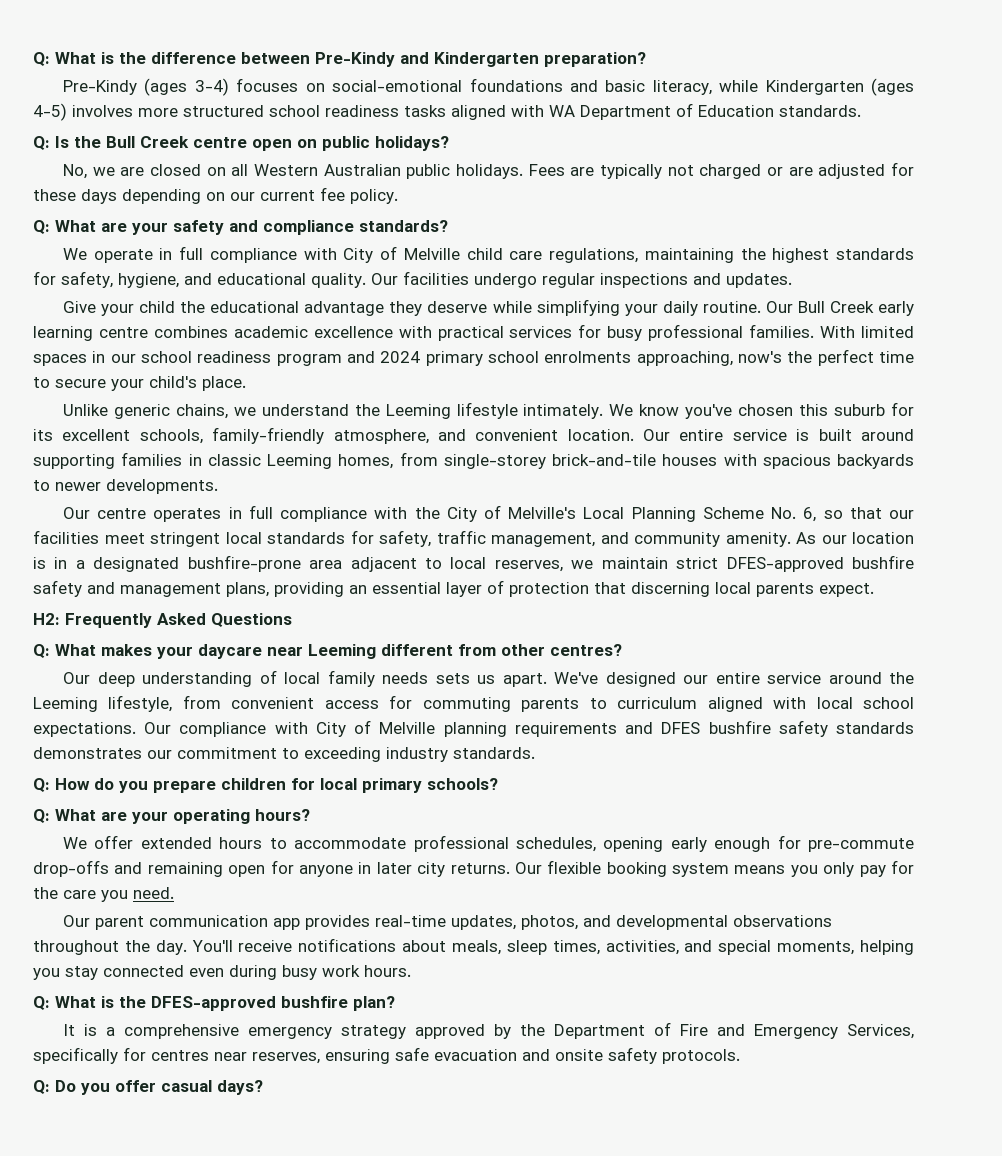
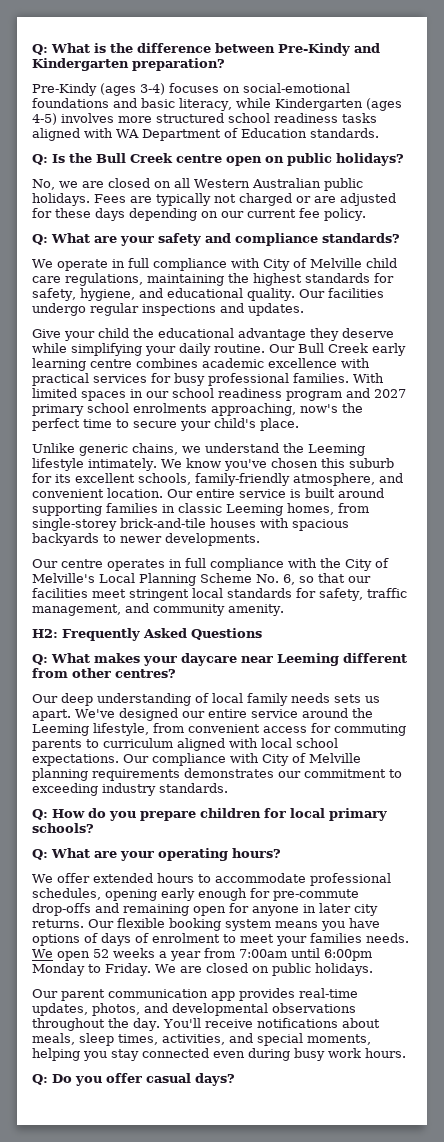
[380,351,421,363] 2024 -> [374,389,406,398] 2027
[796,532,914,544] [33,555,915,572] [33,580,874,597] As our location is in a designated bushfire-prone area adjacent to local reserves, we maintain strict DFES-approved bushfire safety and management plans, providing an essential layer of protection that discerning local parents expect. -> (284, 610) none
[625,720,915,737] and DFES bushfire safety standards -> (180, 775) none
[823,860,915,877] [33,887,174,902] only pay for the care you need. -> [349,918,380,928] [32,933,409,946] [32,948,372,961] [32,963,373,976] have options of days of enrolment to meet your families needs. We open 52 weeks a year from 7:00am until 6:00pm Monday to Friday. We are closed on public holidays.
[33,996,395,1011] [63,1022,914,1039] [33,1047,740,1064] // Q: What is the DFES-approved bushfire plan? // It is a comprehensive emergency strategy approved by the Department of Fire and Emergency Services, specifically for centres near reserves, ensuring safe evacuation and onsite safety protocols. -> (406, 1053) none

